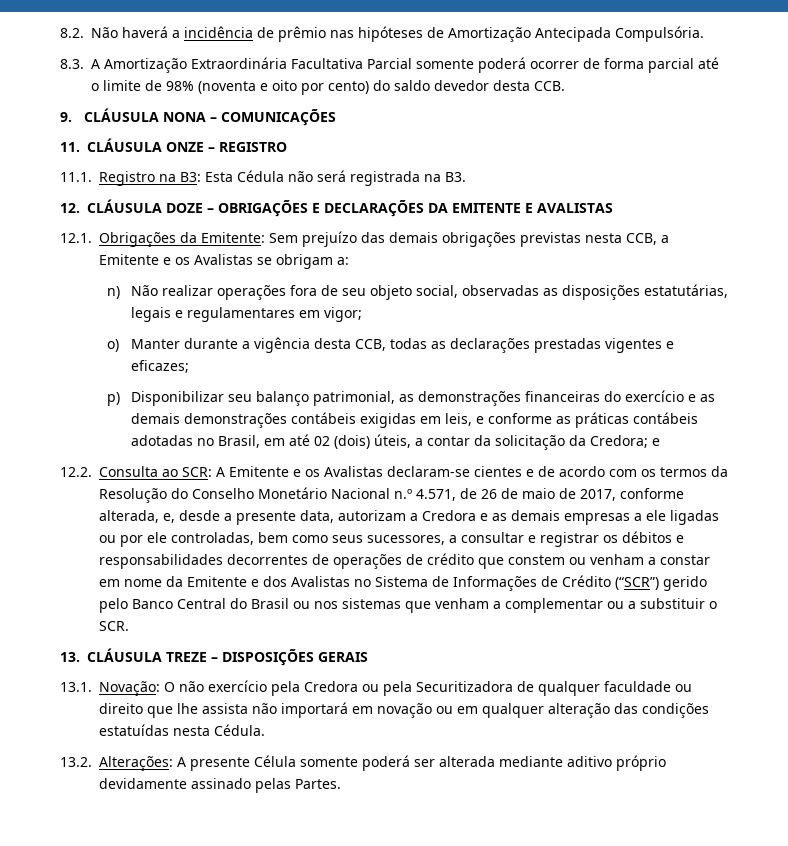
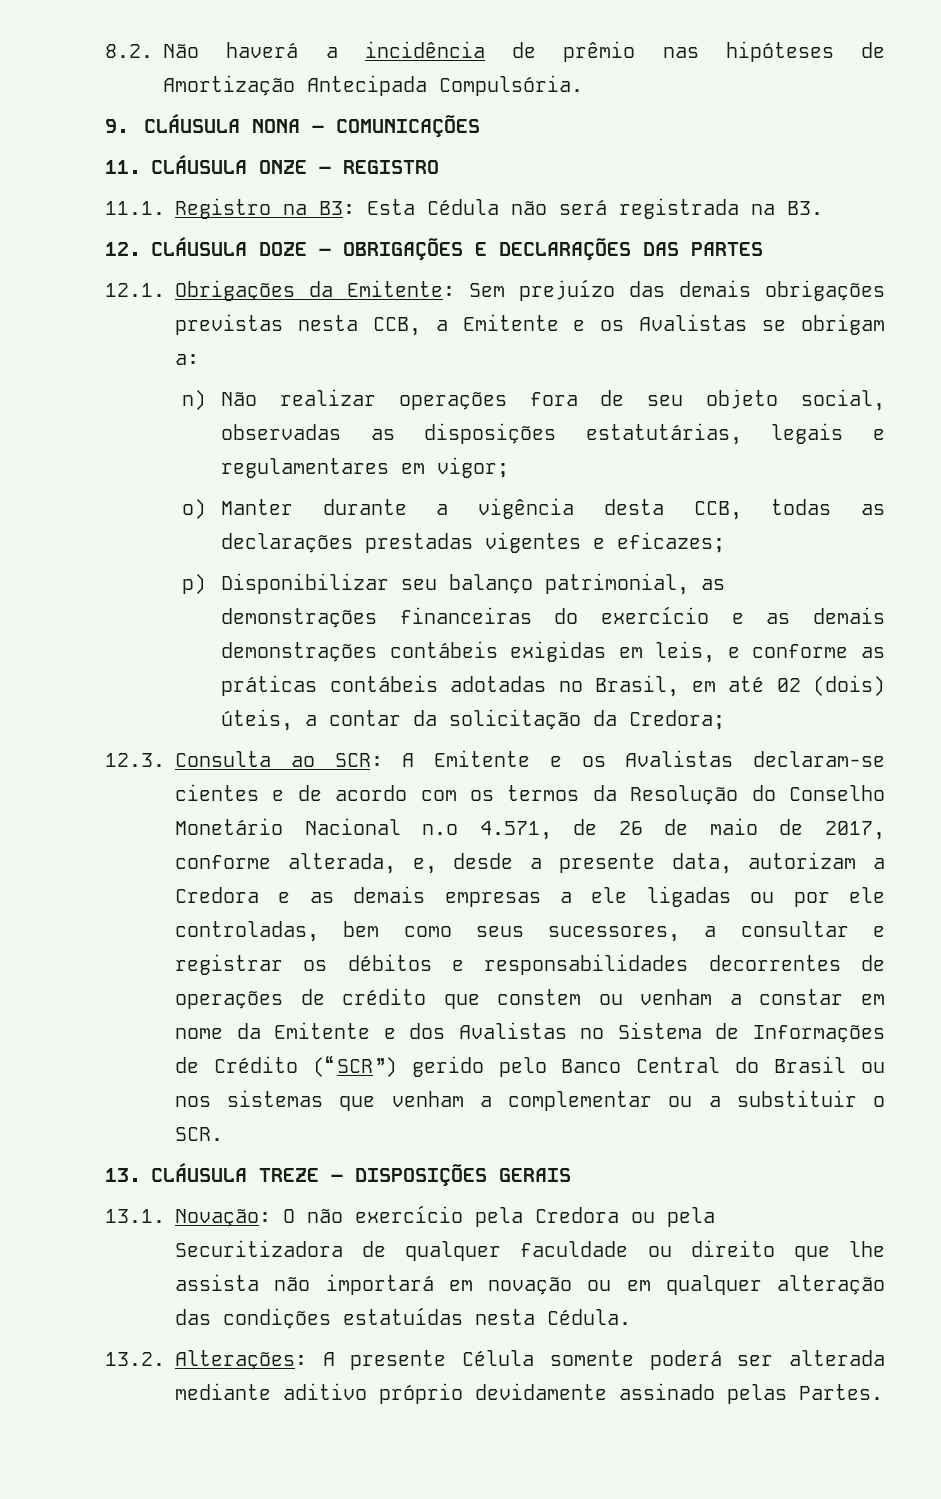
[60,57,719,73] [91,80,565,95] // 8.3. A Amortização Extraordinária Facultativa Parcial somente poderá ocorrer de forma parcial até o limite de 98% (noventa e oito por cento) do saldo devedor desta CCB. -> (583, 85) none
[428,203,613,213] DA EMITENTE E AVALISTAS -> [643,242,763,256] DAS PARTES
[651,438,660,446] [60,467,92,477] e // 12.2. -> [105,753,165,767] // 12.3.

